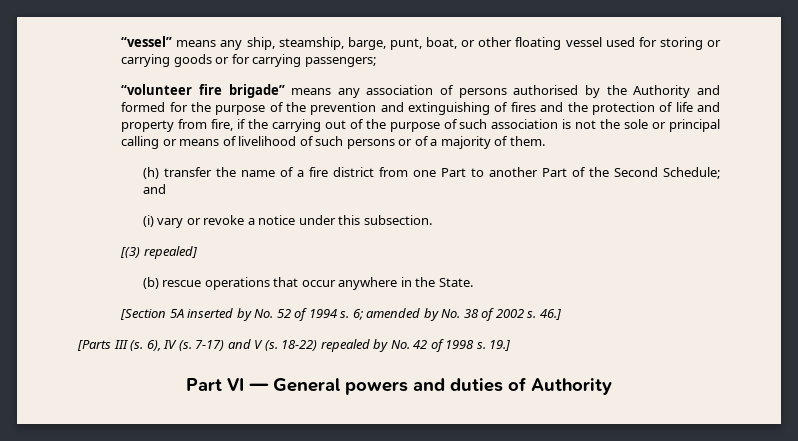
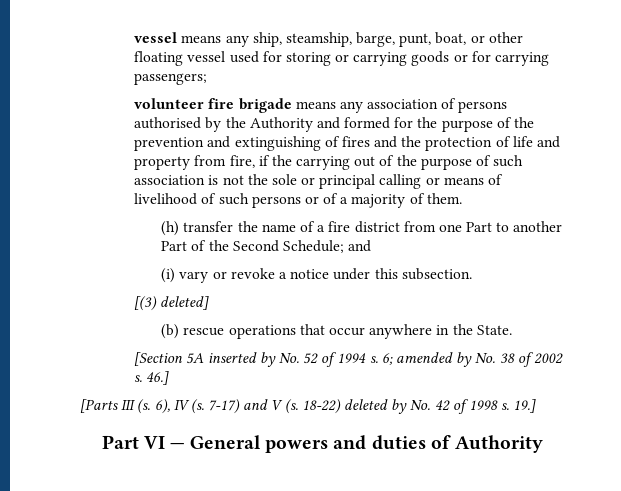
[121,36,173,47] “vessel” -> [134,32,178,43] vessel
[121,84,285,98] “volunteer fire brigade” -> [134,98,292,113] volunteer fire brigade
[143,246,197,259] repealed] -> [160,296,210,310] deleted]
[320,339,370,352] repealed -> [344,399,389,410] deleted

